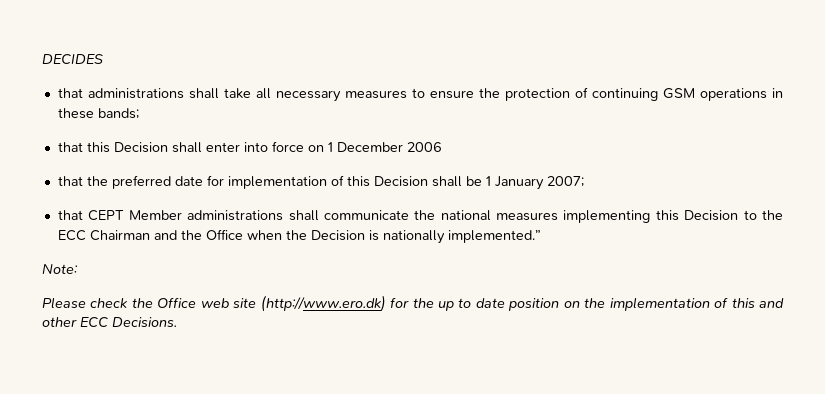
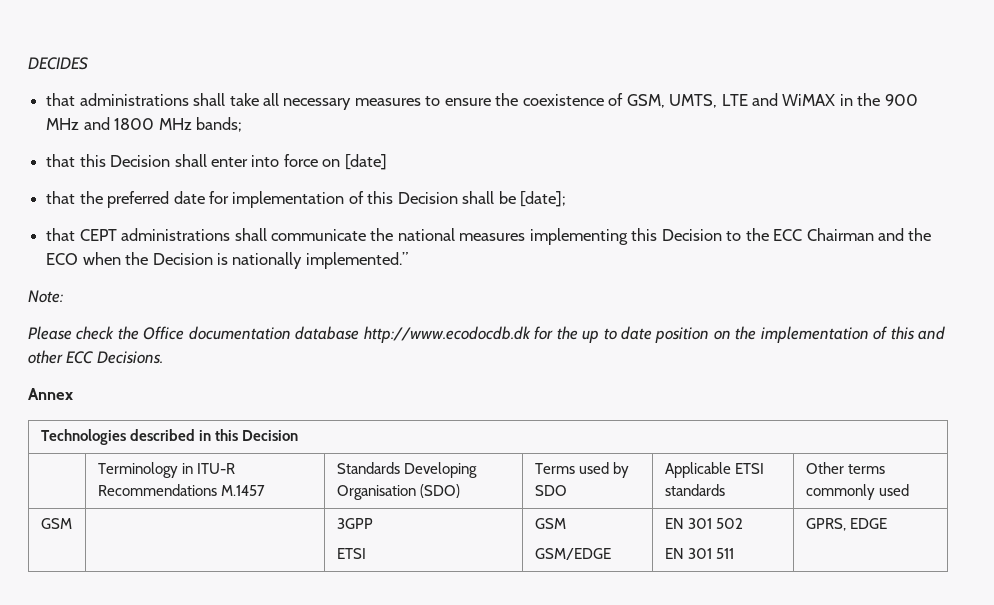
[504,87,783,101] [57,108,94,119] protection of continuing GSM operations in these -> [522,93,918,108] [46,117,192,130] coexistence of GSM, UMTS, LTE and WiMAX in the 900 MHz and 1800 MHz
[327,142,442,152] 1 December 2006 -> [344,154,387,170] [date]
[485,176,584,190] 1 January 2007; -> [520,191,567,207] [date];
[128,210,182,220] Member -> (117, 235) none
[205,229,243,240] Office -> [46,253,79,265] ECO
[200,295,386,312] web site (http://www.ero.dk) -> [188,326,531,343] documentation database http://www.ecodocdb.dk
(177, 322) none -> [28,388,73,400] [40,429,299,445] [97,462,236,478] [97,484,266,496] [336,462,478,478] [336,484,461,500] [534,462,630,478] [534,485,567,496] [664,462,765,478] [664,484,725,496] [805,462,886,474] [805,484,910,500] [40,518,72,529] [336,518,373,529] [336,548,366,559] [534,518,566,529] [534,548,611,560] [664,518,744,529] [664,548,735,559] [805,518,888,531] // Annex // Technologies described in this Decision // | Terminology in ITU-R Recommendations M.1457 | Standards Developing Organisation (SDO) | Terms used by SDO | Applicable ETSI standards | Other terms commonly used // GSM | | 3GPP // ETSI | GSM // GSM/EDGE | EN 301 502 // EN 301 511 | GPRS, EDGE

